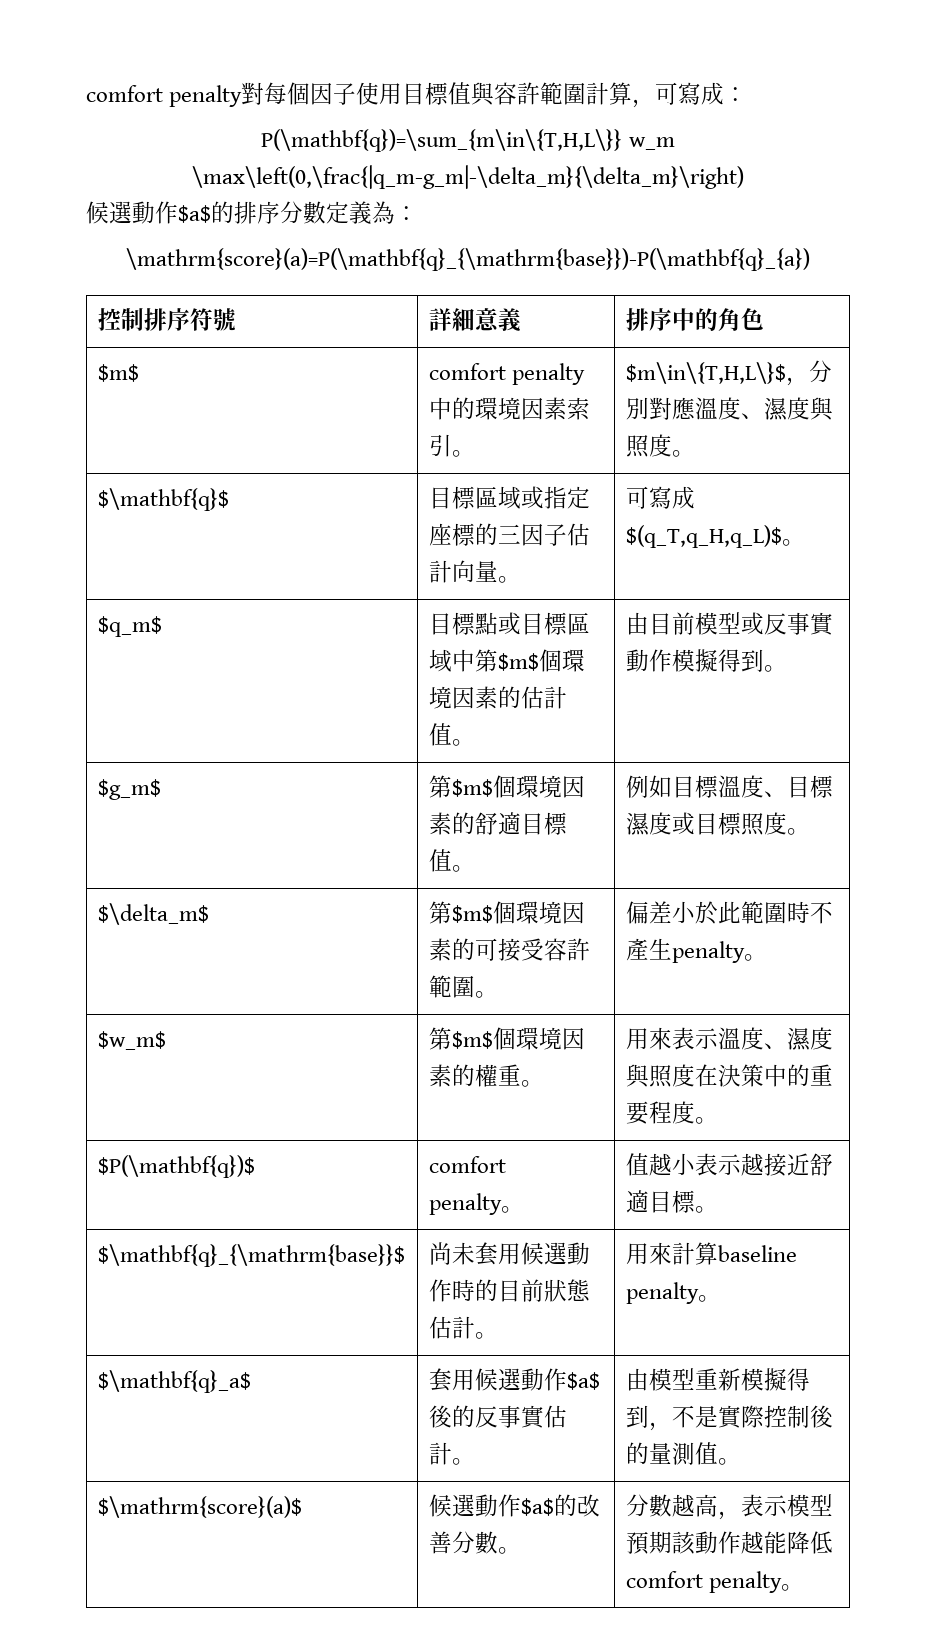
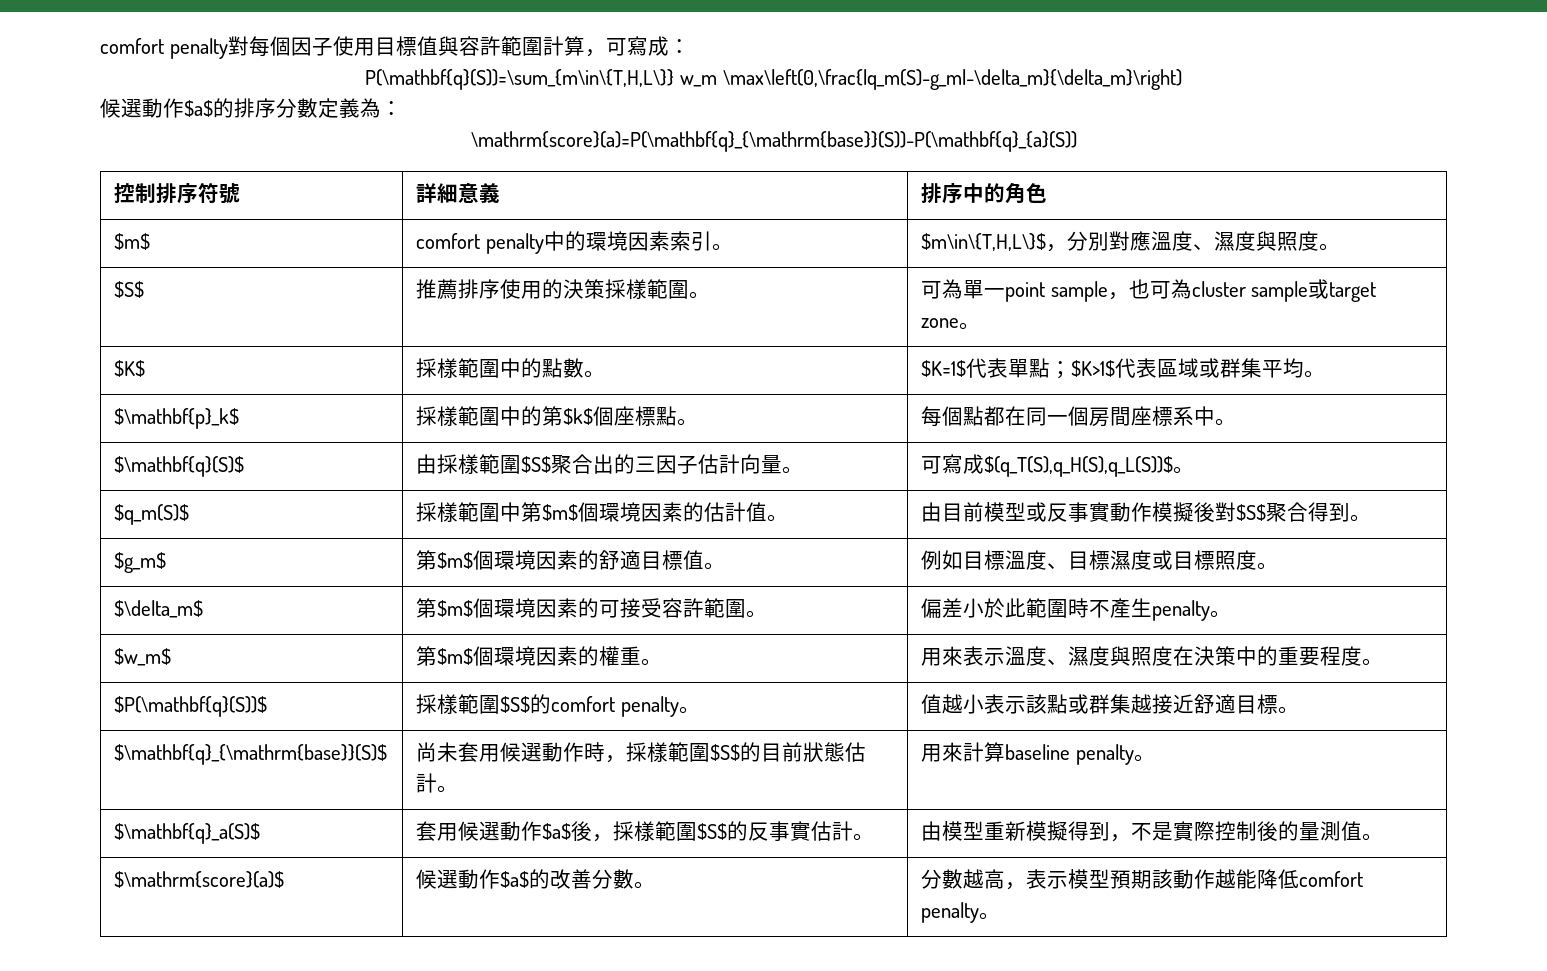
[261,129,675,152] [192,165,744,189] P(\mathbf{q})=\sum_{m\in\{T,H,L\}} w_m \max\left(0,\frac{|q_m-g_m|-\delta_m}{\delta_m}\right) -> [365,69,1182,90] P(\mathbf{q}(S))=\sum_{m\in\{T,H,L\}} w_m \max\left(0,\frac{|q_m(S)-g_m|-\delta_m}{\delta_m}\right)
[126,248,810,271] \mathrm{score}(a)=P(\mathbf{q}_{\mathrm{base}})-P(\mathbf{q}_{a}) -> [470,131,1077,152] \mathrm{score}(a)=P(\mathbf{q}_{\mathrm{base}}(S))-P(\mathbf{q}_{a}(S))
[97,488,229,511] [428,486,590,509] [428,523,475,546] $\mathbf{q}$ | 目標區域或指定座標 -> [114,281,145,298] [416,279,711,300] [921,279,1377,302] [921,318,981,330] [114,360,146,377] [416,358,606,378] [921,358,1326,379] [114,408,240,429] [416,406,699,426] [921,406,1237,427] [114,456,245,477] [416,454,615,474] $S$ | 推薦排序使用的決策採樣範圍。 | 可為單一point sample，也可為cluster sample或target zone。 // $K$ | 採樣範圍中的點數。 | $K=1$代表單點；$K>1$代表區域或群集平均。 // $\mathbf{p}_k$ | 採樣範圍中的第$k$個座標點。 | 每個點都在同一個房間座標系中。 // $\mathbf{q}(S)$ | 由採樣範圍$S$聚合出
[625,525,805,548] [97,616,162,637] [428,612,590,635] [428,649,452,672] $(q_T,q_H,q_L)$。 // $q_m$ | 目標點或目標區域 -> [984,456,1195,477] [114,504,190,525] [416,502,501,522] $(q_T(S),q_H(S),q_L(S))$。 // $q_m(S)$ | 採樣範圍
(718, 660) none -> [1194,502,1309,522] 後對$S$聚合
[97,1155,255,1178] $P(\mathbf{q})$ | -> [114,696,268,717] [416,694,552,714] $P(\mathbf{q}(S))$ | 採樣範圍$S$的
(741, 1164) none -> [1026,694,1132,714] 該點或群集
[97,1244,405,1267] $\mathbf{q}_{\mathrm{base}}$ -> [114,744,388,765] $\mathbf{q}_{\mathrm{base}}(S)$
(475, 1290) none -> [605,742,741,763] ，採樣範圍$S$
[97,1370,251,1393] $\mathbf{q}_a$ -> [114,823,261,844] $\mathbf{q}_a(S)$
(452, 1416) none -> [592,821,728,842] ，採樣範圍$S$

